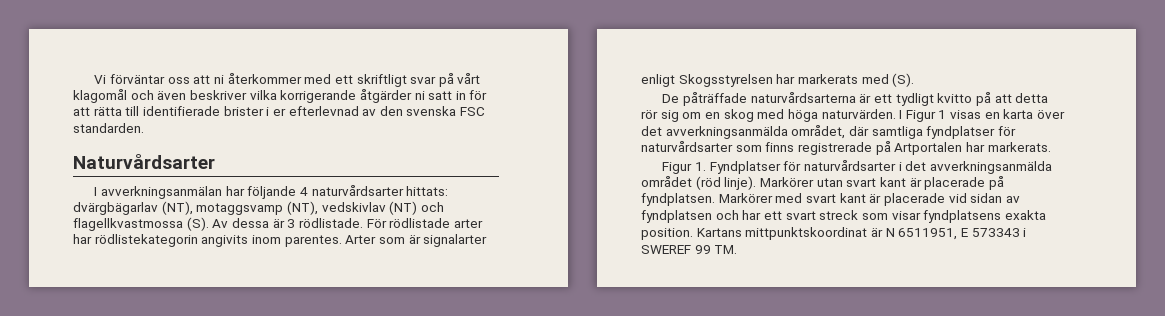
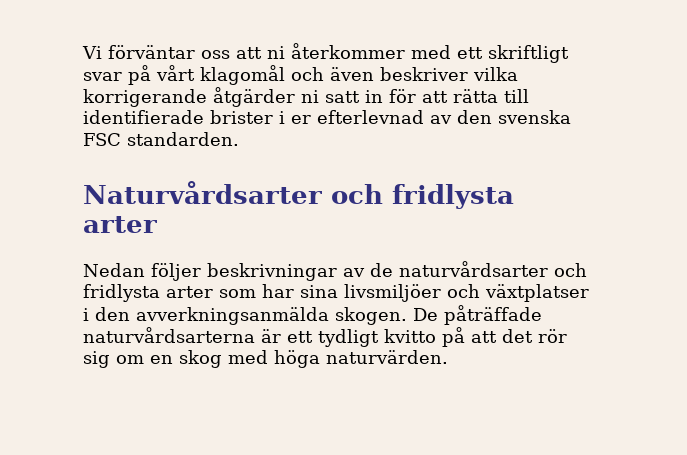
[94,185,449,199] [73,201,444,215] [73,217,483,231] [73,234,488,247] [641,73,915,87] // I avverkningsanmälan har följande 4 naturvårdsarter hittats: dvärgbägarlav (NT), motaggsvamp (NT), vedskivlav (NT) och flagellkvastmossa (S). Av dessa är 3 rödlistade. För rödlistade arter har rödlistekategorin angivits inom parentes. Arter som är signalarter enligt Skogsstyrelsen har markerats med (S). // -> [331,184,514,209] [83,216,157,233] [83,261,587,281] [83,284,589,302] [83,307,407,325] och fridlysta arter // Nedan följer beskrivningar av de naturvårdsarter och fridlysta arter som har sina livsmiljöer och växtplatser i den avverkningsanmälda skogen.
[1015,93,1049,103] detta -> [502,329,533,343] det
[899,109,1066,122] [641,125,1016,139] [641,141,1051,155] [662,160,1052,174] [641,176,1004,190] [641,193,1020,206] [641,210,1046,223] [641,227,1027,240] [641,245,738,254] I Figur 1 visas en karta över det avverkningsanmälda området, där samtliga fyndplatser för naturvårdsarter som finns registrerade på Artportalen har markerats. // Figur 1. Fyndplatser för naturvårdsarter i det avverkningsanmälda området (röd linje). Markörer utan svart kant är placerade på fyndplatsen. Markörer med svart kant är placerade vid sidan av fyndplatsen och har ett svart streck som visar fyndplatsens exakta position. Kartans mittpunktskoordinat är N 6511951, E 573343 i SWEREF 99 TM. -> (448, 357) none

